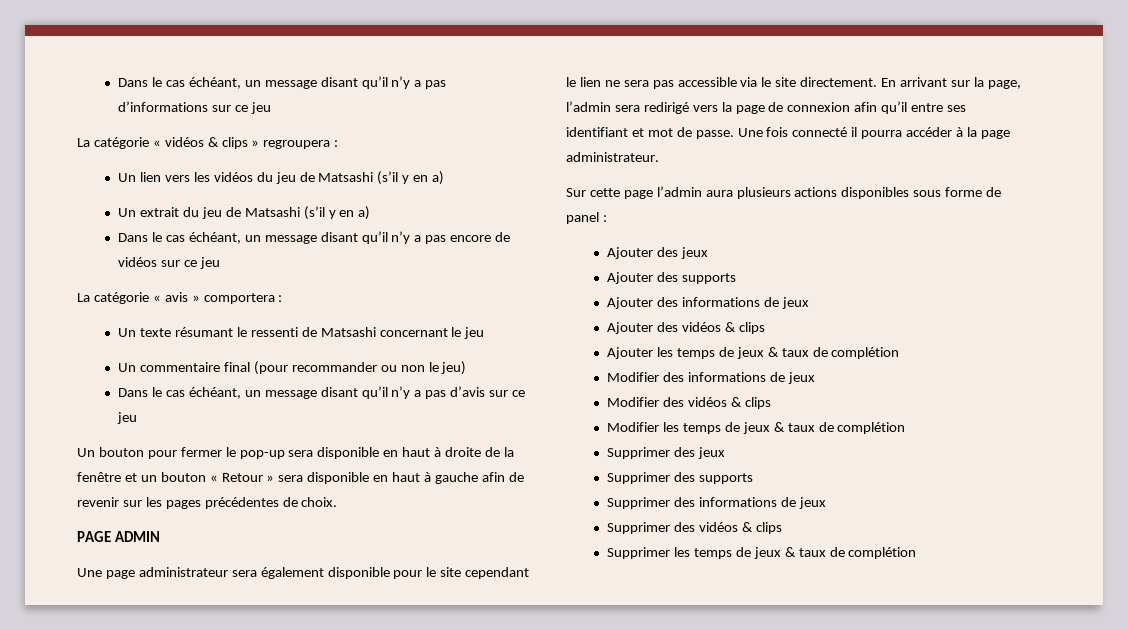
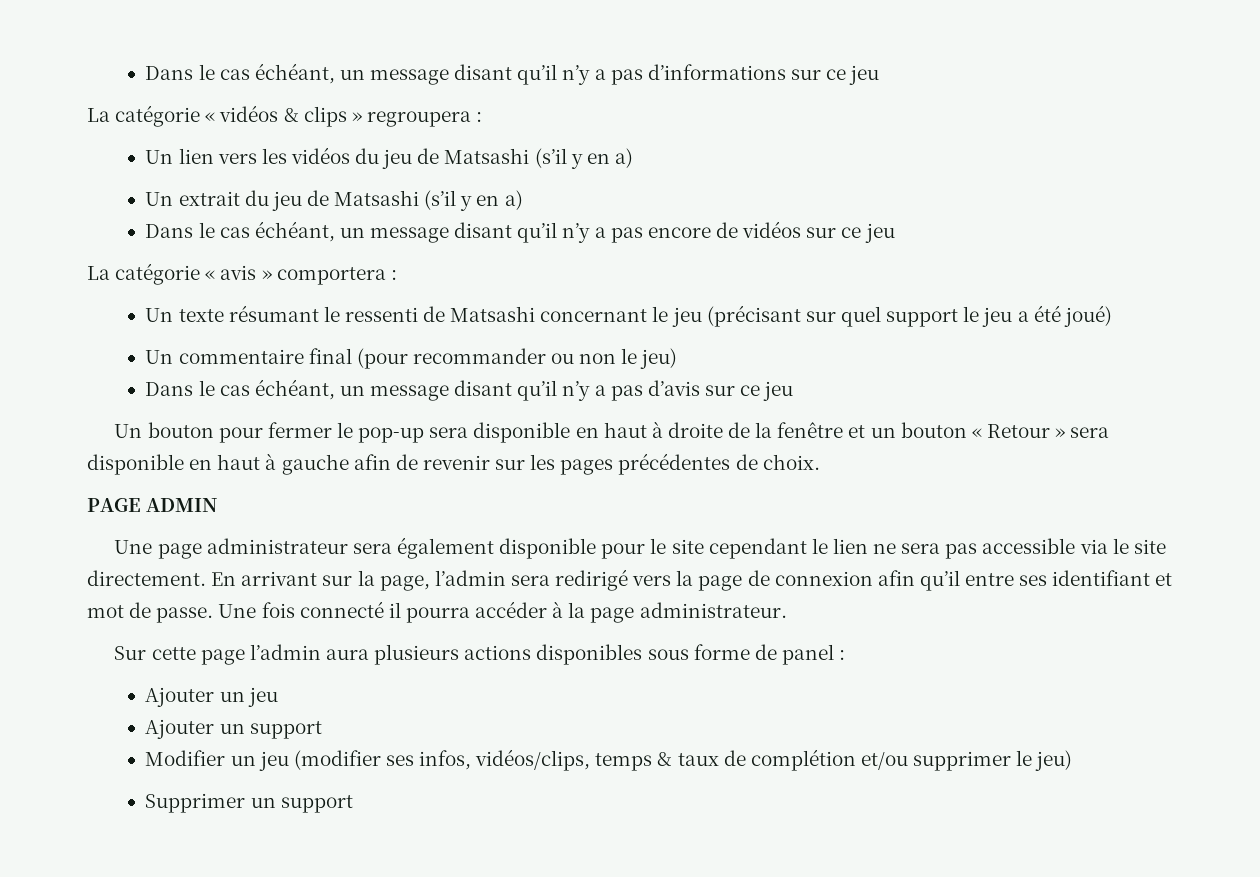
(485, 333) none -> [706,305,1112,327] (précisant sur quel support le jeu a été joué)
[657,247,708,259] [607,272,736,284] [607,297,809,309] [607,322,765,334] [607,347,900,359] [607,372,815,384] [607,397,771,409] [607,422,906,434] [607,447,725,459] [607,472,753,484] [607,497,826,509] [607,522,782,534] [607,547,917,559] des jeux // Ajouter des supports // Ajouter des informations de jeux // Ajouter des vidéos & clips // Ajouter les temps de jeux & taux de complétion // Modifier des informations de jeux // Modifier des vidéos & clips // Modifier les temps de jeux & taux de complétion // Supprimer des jeux // Supprimer des supports // Supprimer des informations de jeux // Supprimer des vidéos & clips // Supprimer les temps de jeux & taux de complétion -> [219,687,278,707] [145,719,322,739] [145,749,1073,771] [145,793,353,813] un jeu // Ajouter un support // Modifier un jeu (modifier ses infos, vidéos/clips, temps & taux de complétion et/ou supprimer le jeu) // Supprimer un support

